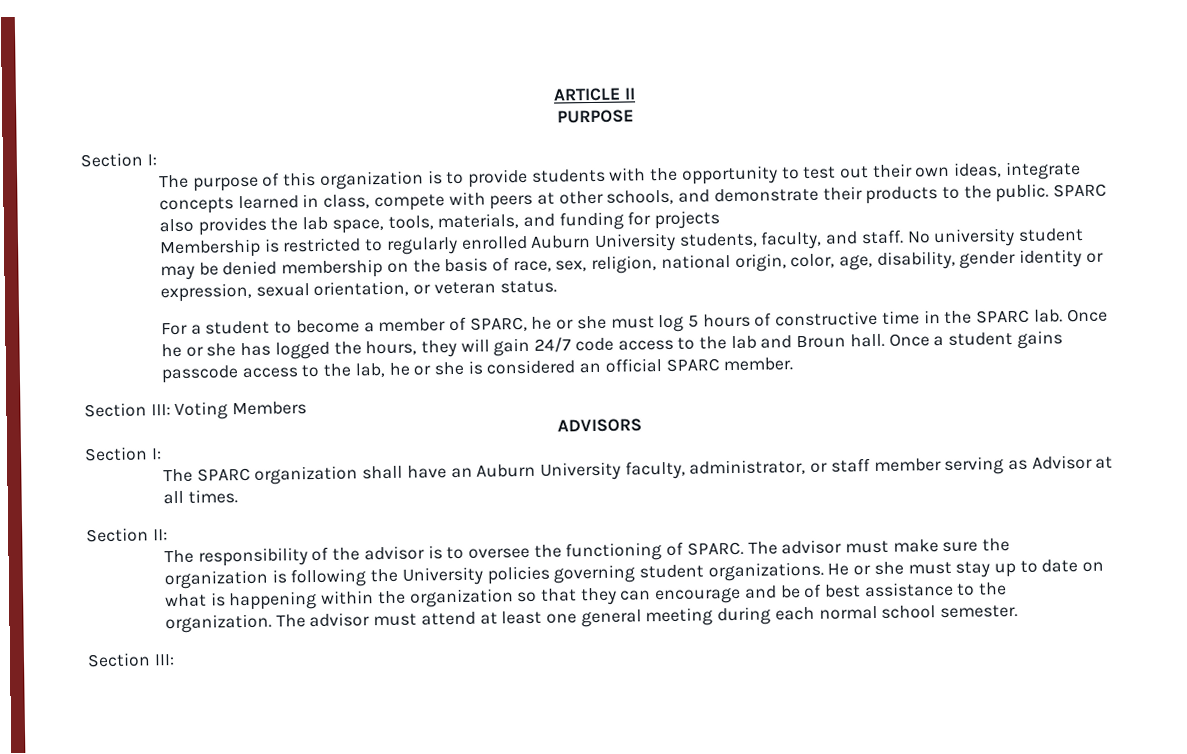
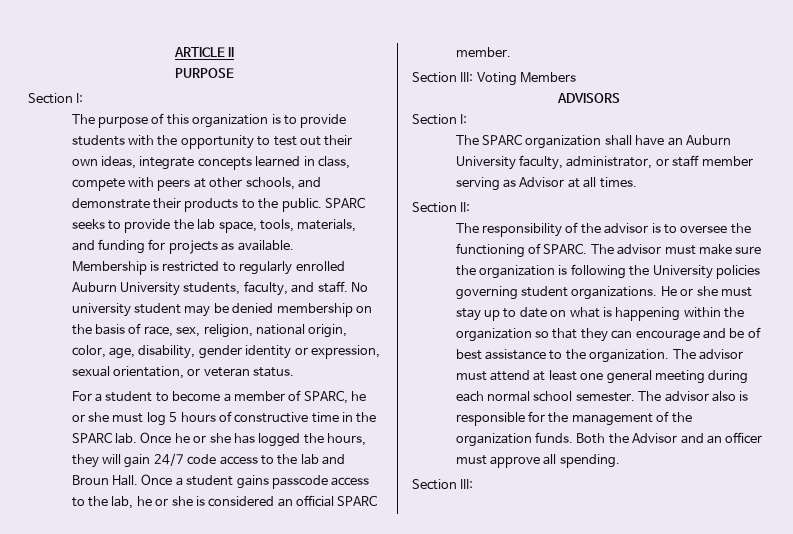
[158,216,267,236] also provides -> [71,219,171,233] seeks to provide
(721, 220) none -> [221,240,294,251] as available.
[849,333,885,348] hall. -> [112,475,139,486] Hall.
(1019, 611) none -> [638,391,749,402] [455,411,692,426] [455,432,763,447] [455,454,620,468] The advisor also is responsible for the management of the organization funds. Both the Advisor and an officer must approve all spending.

